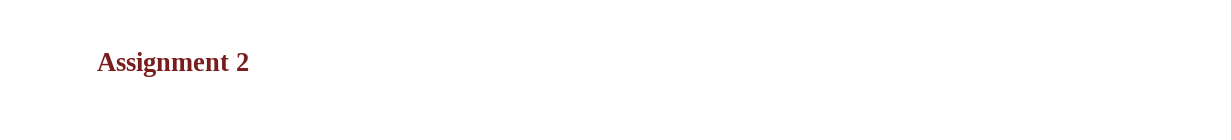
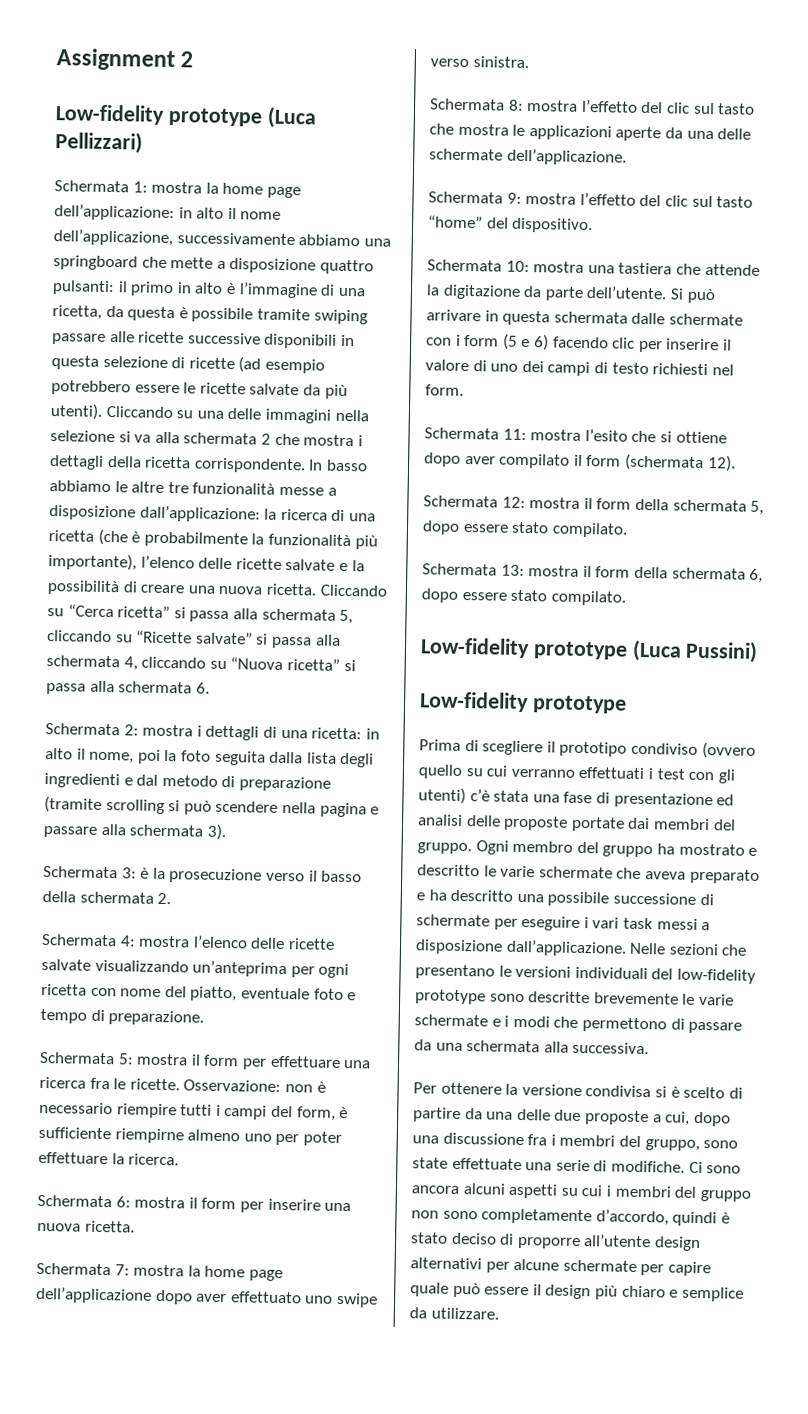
(250, 62) none -> [55,104,317,129] [55,131,143,154] [54,180,301,199] [54,204,282,222] [53,229,391,247] [53,255,374,275] [52,280,366,299] [52,305,368,325] [52,331,355,349] [51,355,325,374] [51,380,348,400] [50,403,369,424] [50,430,363,447] [49,455,368,474] [49,480,337,496] [49,505,376,523] [48,528,378,550] [48,553,365,572] [47,580,388,597] [47,604,354,625] [47,630,341,649] [46,655,356,672] [46,680,210,695] [45,722,380,741] [45,747,375,768] [44,772,331,792] [44,795,380,818] [43,823,227,841] [43,865,363,884] [42,890,172,905] [41,933,335,950] [41,958,350,979] [41,983,357,1002] [40,1008,205,1026] [39,1051,372,1070] [39,1076,326,1093] [39,1101,349,1121] [38,1126,342,1147] [38,1151,180,1166] [37,1194,352,1213] [37,1220,135,1233] [36,1262,283,1282] [35,1286,378,1308] [430,56,529,68] [430,98,756,115] [429,123,752,142] [429,148,627,166] [428,191,754,208] [428,215,594,234] [427,259,760,276] [426,284,716,304] [426,309,743,326] [426,333,732,353] [425,359,734,377] [425,384,464,396] [424,427,727,444] [424,452,736,472] [423,495,765,516] [422,520,628,538] [422,563,764,583] [421,588,626,606] [420,637,759,663] [419,691,627,714] [419,739,756,759] [418,764,735,784] [418,787,735,809] [418,814,736,832] [417,840,758,858] [417,864,760,884] [416,889,714,907] [416,914,711,931] [415,939,748,957] [415,964,756,984] [415,989,734,1006] [414,1014,743,1034] [414,1039,650,1055] [413,1082,743,1099] [413,1107,731,1127] [412,1132,739,1152] [412,1157,742,1174] [411,1183,751,1202] [411,1208,730,1227] [411,1232,701,1252] [410,1257,711,1277] [410,1282,744,1302] [409,1307,499,1320] // Low-fidelity prototype (Luca Pellizzari) // Schermata 1: mostra la home page dell’applicazione: in alto il nome dell’applicazione, successivamente abbiamo una springboard che mette a disposizione quattro pulsanti: il primo in alto è l’immagine di una ricetta, da questa è possibile tramite swiping passare alle ricette successive disponibili in questa selezione di ricette (ad esempio potrebbero essere le ricette salvate da più utenti). Cliccando su una delle immagini nella selezione si va alla schermata 2 che mostra i dettagli della ricetta corrispondente. In basso abbiamo le altre tre funzionalità messe a disposizione dall’applicazione: la ricerca di una ricetta (che è probabilmente la funzionalità più importante), l’elenco delle ricette salvate e la possibilità di creare una nuova ricetta. Cliccando su “Cerca ricetta” si passa alla schermata 5, cliccando su “Ricette salvate” si passa alla schermata 4, cliccando su “Nuova ricetta” si passa alla schermata 6. // Schermata 2: mostra i dettagli di una ricetta: in alto il nome, poi la foto seguita dalla lista degli ingredienti e dal metodo di preparazione (tramite scrolling si può scendere nella pagina e passare alla schermata 3). // Schermata 3: è la prosecuzione verso il basso della schermata 2. // Schermata 4: mostra l’elenco delle ricette salvate visualizzando un’anteprima per ogni ricetta con nome del piatto, eventuale foto e tempo di preparazione. // Schermata 5: mostra il form per effettuare una ricerca fra le ricette. Osservazione: non è necessario riempire tutti i campi del form, è sufficiente riempirne almeno uno per poter effettuare la ricerca. // Schermata 6: mostra il form per inserire una nuova ricetta. // Schermata 7: mostra la home page dell’applicazione dopo aver effettuato uno swipe verso sinistra. // Schermata 8: mostra l’effetto del clic sul tasto che mostra le applicazioni aperte da una delle schermate dell’applicazione. // Schermata 9: mostra l’effetto del clic sul tasto “home” del dispositivo. // Schermata 10: mostra una tastiera che attende la digitazione da parte dell’utente. Si può arrivare in questa schermata dalle schermate con i form (5 e 6) facendo clic per inserire il valore di uno dei campi di testo richiesti nel form. // Schermata 11: mostra l’esito che si ottiene dopo aver compilato il form (schermata 12). // Schermata 12: mostra il form della schermata 5, dopo essere stato compilato. // Schermata 13: mostra il form della schermata 6, dopo essere stato compilato. // Low-fidelity prototype (Luca Pussini) // Low-fidelity prototype // Prima di scegliere il prototipo condiviso (ovvero quello su cui verranno effettuati i test con gli utenti) c’è stata una fase di presentazione ed analisi delle proposte portate dai membri del gruppo. Ogni membro del gruppo ha mostrato e descritto le varie schermate che aveva preparato e ha descritto una possibile successione di schermate per eseguire i vari task messi a disposizione dall’applicazione. Nelle sezioni che presentano le versioni individuali del low-fidelity prototype sono descritte brevemente le varie schermate e i modi che permettono di passare da una schermata alla successiva. // Per ottenere la versione condivisa si è scelto di partire da una delle due proposte a cui, dopo una discussione fra i membri del gruppo, sono state effettuate una serie di modifiche. Ci sono ancora alcuni aspetti su cui i membri del gruppo non sono completamente d’accordo, quindi è stato deciso di proporre all’utente design alternativi per alcune schermate per capire quale può essere il design più chiaro e semplice da utilizzare.

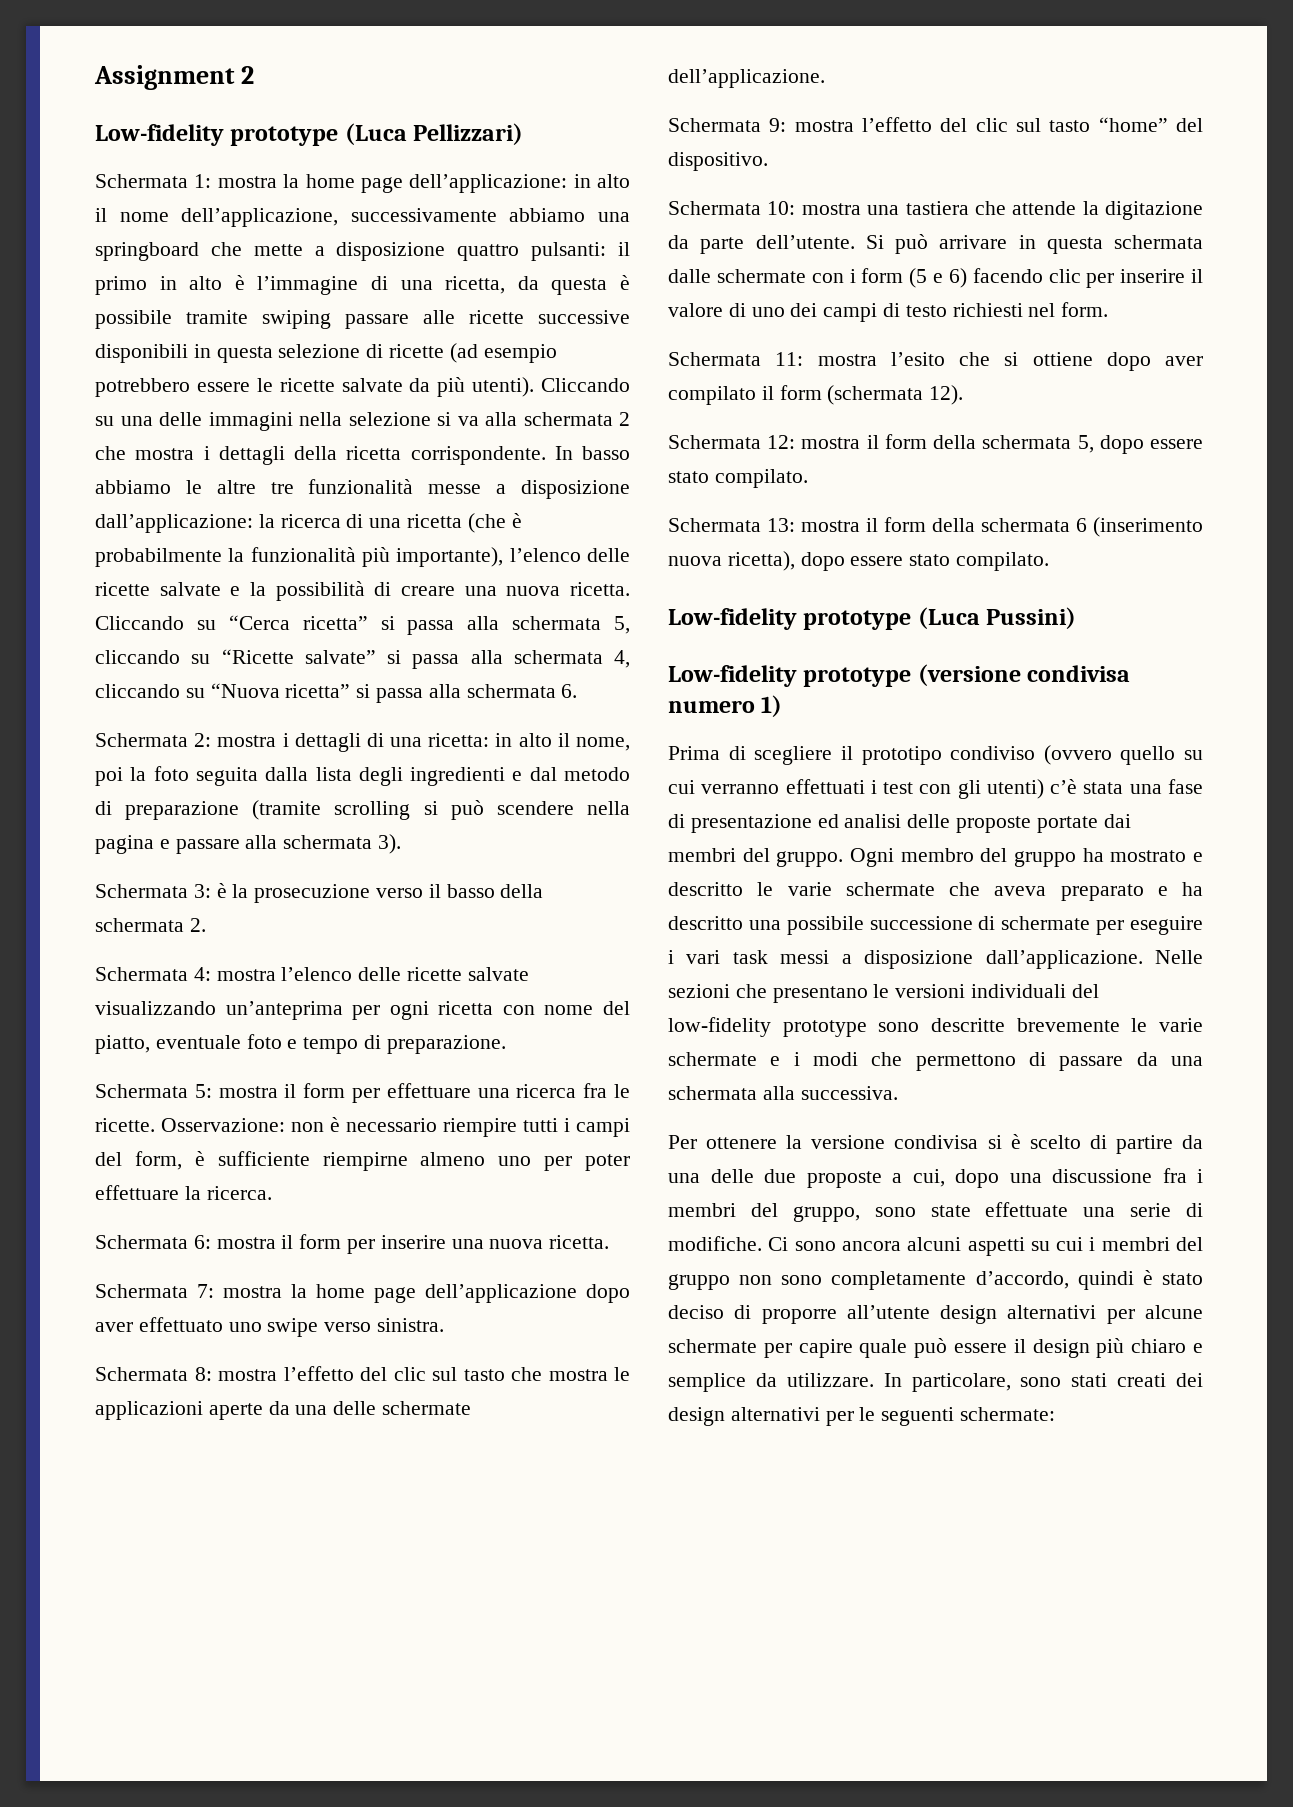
[749,568,764,583] 6, -> [1076,517,1203,537] [668,551,795,571] 6 (inserimento nuova ricetta),
(627, 704) none -> [917,664,1131,686] [668,695,783,717] (versione condivisa numero 1)
(499, 1313) none -> [883,1373,1203,1392] [668,1407,1056,1426] In particolare, sono stati creati dei design alternativi per le seguenti schermate:

